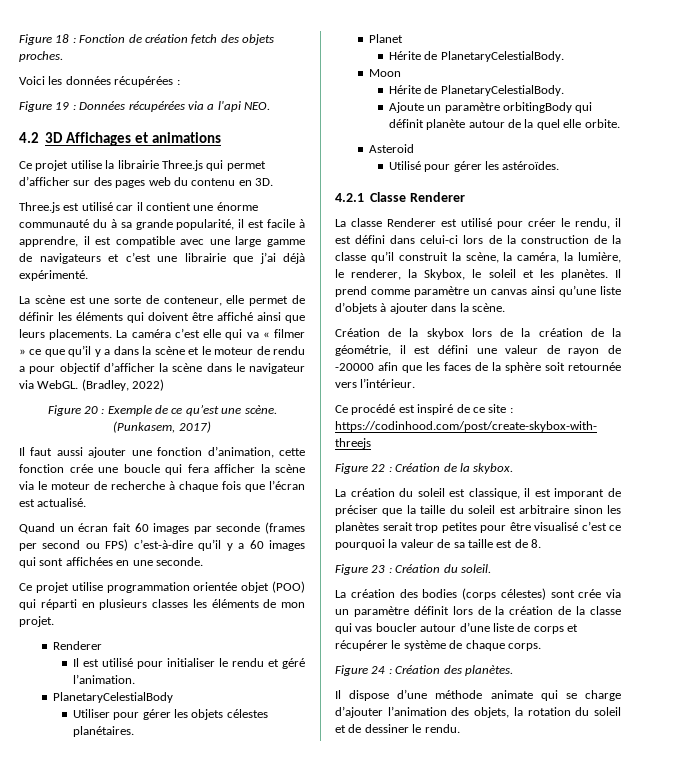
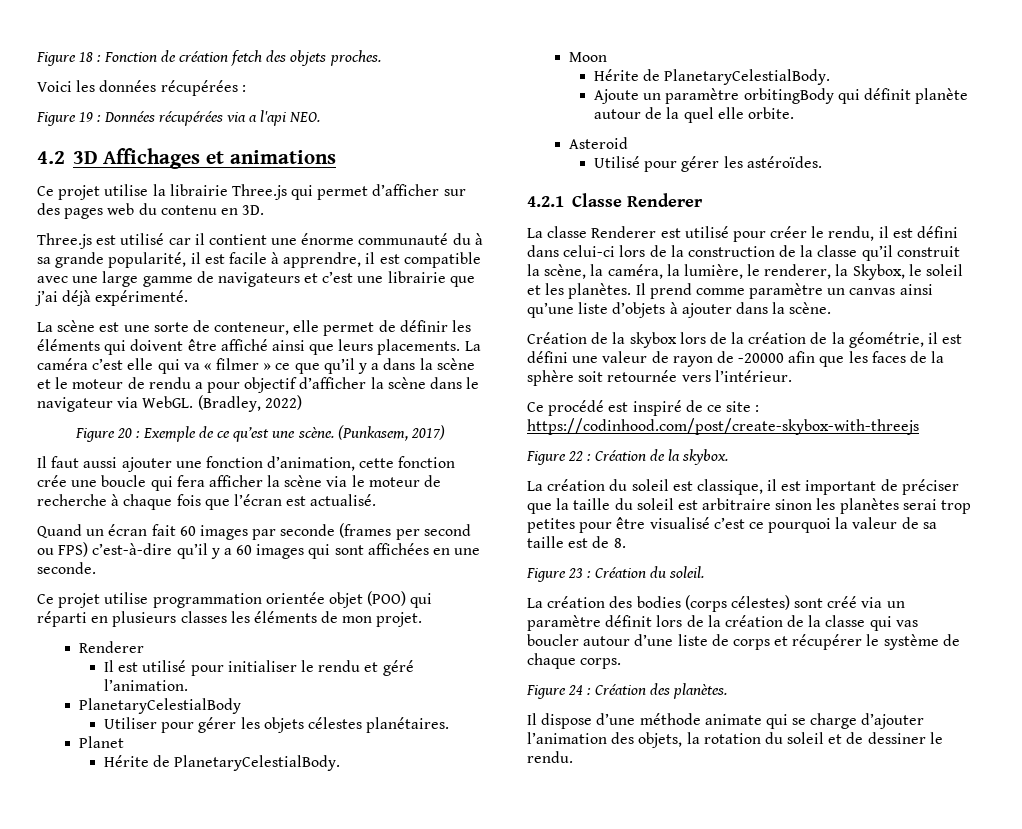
[554,488,605,499] imporant -> [805,480,877,495] important
[382,522,413,531] serait -> [902,499,937,510] serai
[578,589,602,598] crée -> [827,596,858,608] créé

